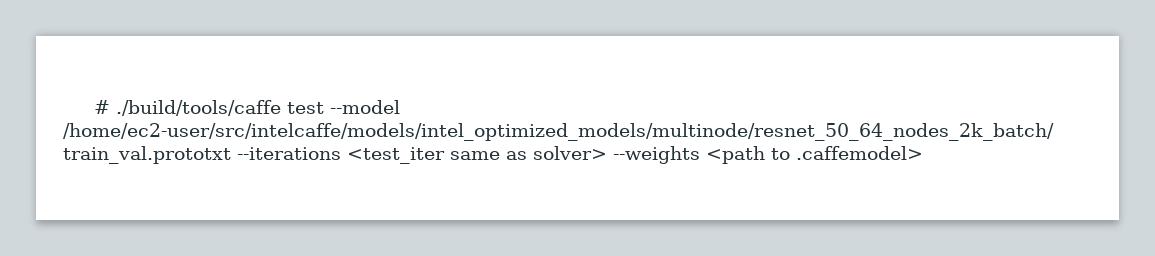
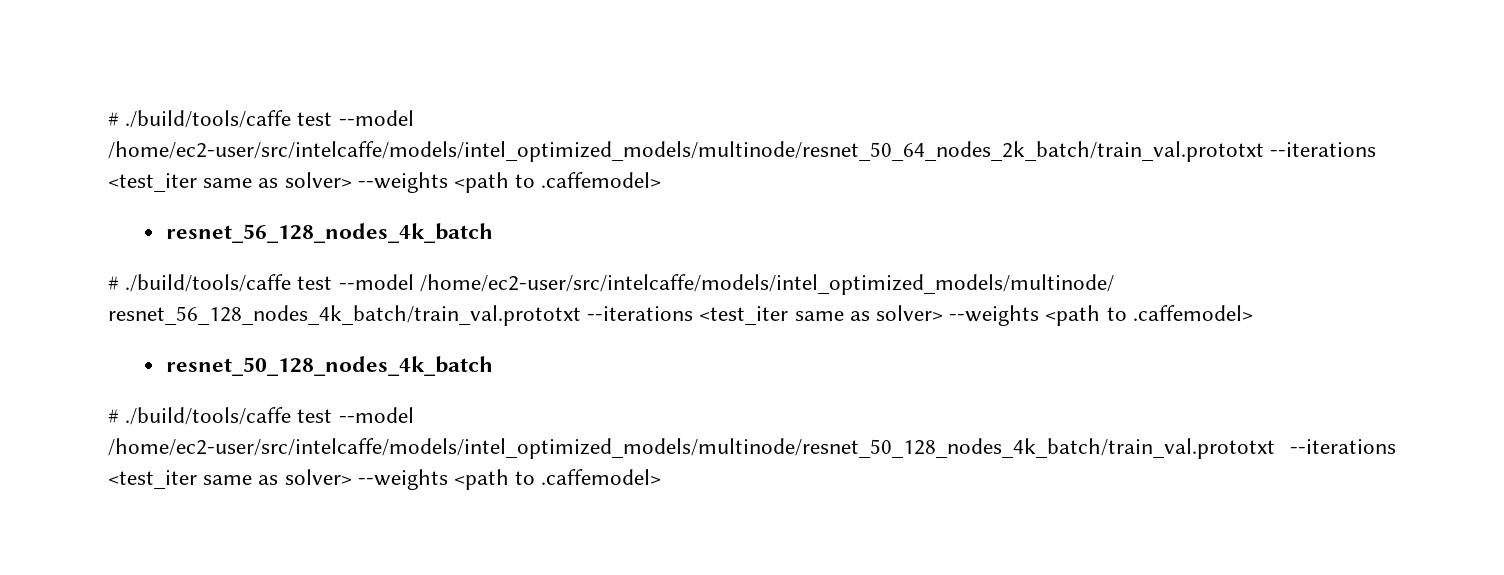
(923, 153) none -> [165,223,493,243] [108,274,1114,295] [108,305,1253,326] [165,356,493,376] [108,407,414,425] [108,438,1396,459] [108,469,662,490] // resnet_56_128_nodes_4k_batch // # ./build/tools/caffe test --model /home/ec2-user/src/intelcaffe/models/intel_optimized_models/multinode/ resnet_56_128_nodes_4k_batch/train_val.prototxt --iterations <test_iter same as solver> --weights <path to .caffemodel> // resnet_50_128_nodes_4k_batch // # ./build/tools/caffe test --model /home/ec2-user/src/intelcaffe/models/intel_optimized_models/multinode/resnet_50_128_nodes_4k_batch/train_val.prototxt --iterations <test_iter same as solver> --weights <path to .caffemodel>

